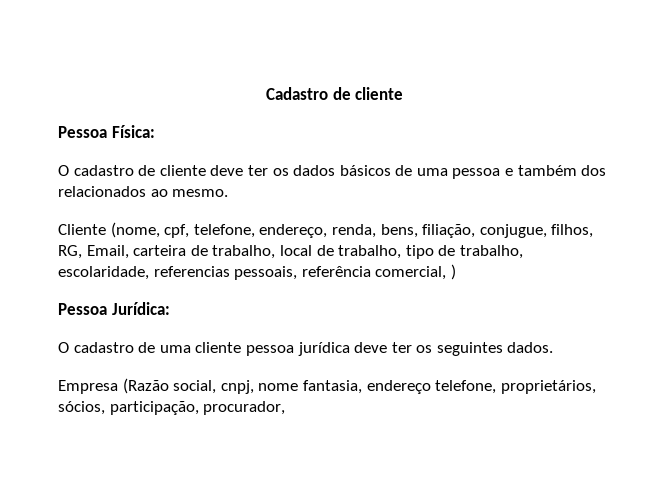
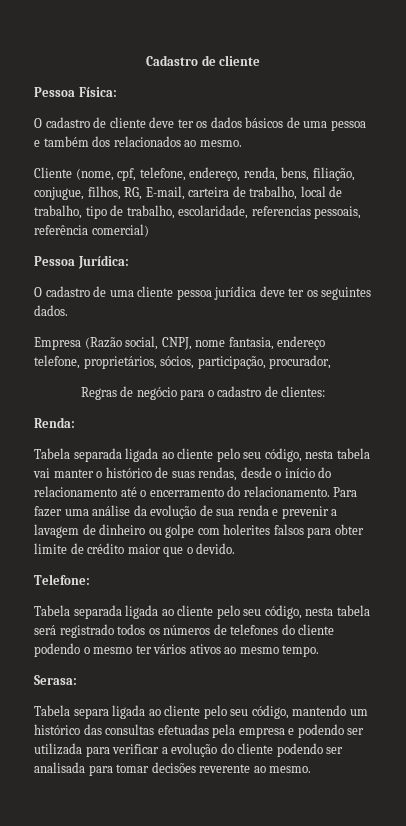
[86,245,129,259] Email, -> [145,186,185,200] E-mail,
[375,264,456,280] comercial, ) -> [91,224,149,237] comercial)
[220,380,254,394] cnpj, -> [161,337,192,350] CNPJ,
(286, 408) none -> [80,386,326,400] [34,417,75,428] [34,448,370,462] [33,467,332,481] [34,486,358,497] [34,505,338,519] [34,524,364,538] [34,543,236,557] [34,574,90,585] [34,605,370,619] [34,624,335,638] [34,643,320,657] [34,675,77,685] [34,705,368,719] [34,724,365,738] [34,743,344,757] [34,762,312,776] // Regras de negócio para o cadastro de clientes: // Renda: // Tabela separada ligada ao cliente pelo seu código, nesta tabela vai manter o histórico de suas rendas, desde o início do relacionamento até o encerramento do relacionamento. Para fazer uma análise da evolução de sua renda e prevenir a lavagem de dinheiro ou golpe com holerites falsos para obter limite de crédito maior que o devido. // Telefone: // Tabela separada ligada ao cliente pelo seu código, nesta tabela será registrado todos os números de telefones do cliente podendo o mesmo ter vários ativos ao mesmo tempo. // Serasa: // Tabela separa ligada ao cliente pelo seu código, mantendo um histórico das consultas efetuadas pela empresa e podendo ser utilizada para verificar a evolução do cliente podendo ser analisada para tomar decisões reverente ao mesmo.

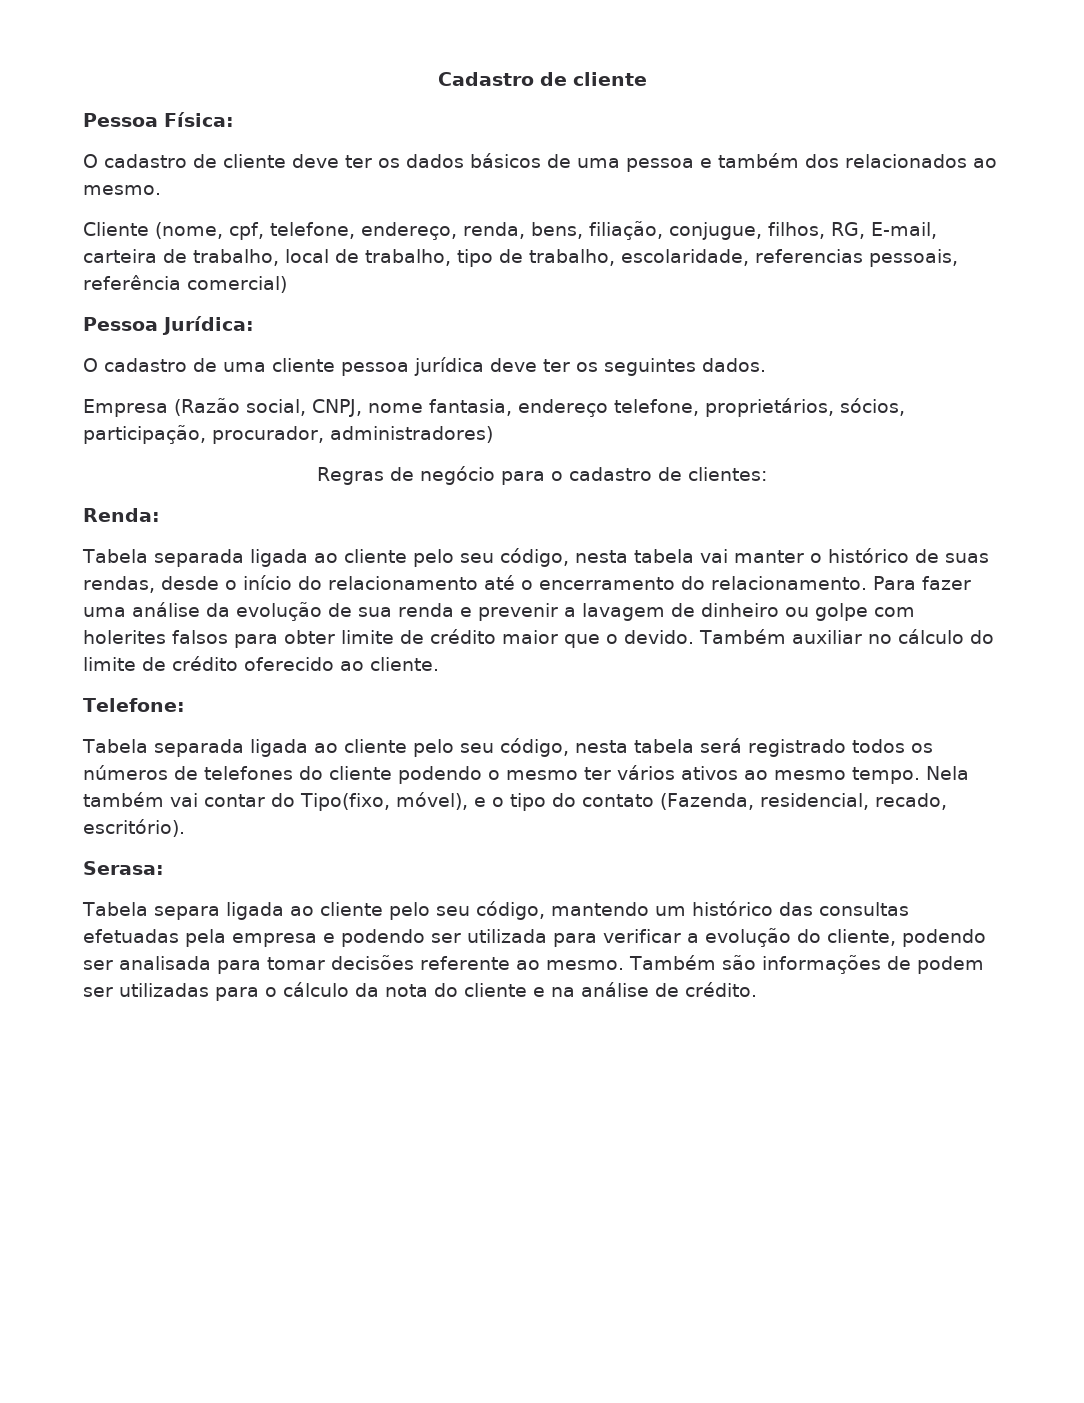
(332, 362) none -> [330,426,493,443] administradores)
(236, 548) none -> [699,629,994,644] [83,656,439,671] Também auxiliar no cálculo do limite de crédito oferecido ao cliente.
(320, 651) none -> [926,766,969,780] [83,792,947,811] [83,819,185,837] Nela também vai contar do Tipo(fixo, móvel), e o tipo do contato (Fazenda, residencial, recado, escritório).
[237,743,274,754] cliente -> [827,929,896,946] cliente,
[199,764,312,773] reverente ao mesmo. -> [420,955,984,974] [83,982,757,1001] referente ao mesmo. Também são informações de podem ser utilizadas para o cálculo da nota do cliente e na análise de crédito.

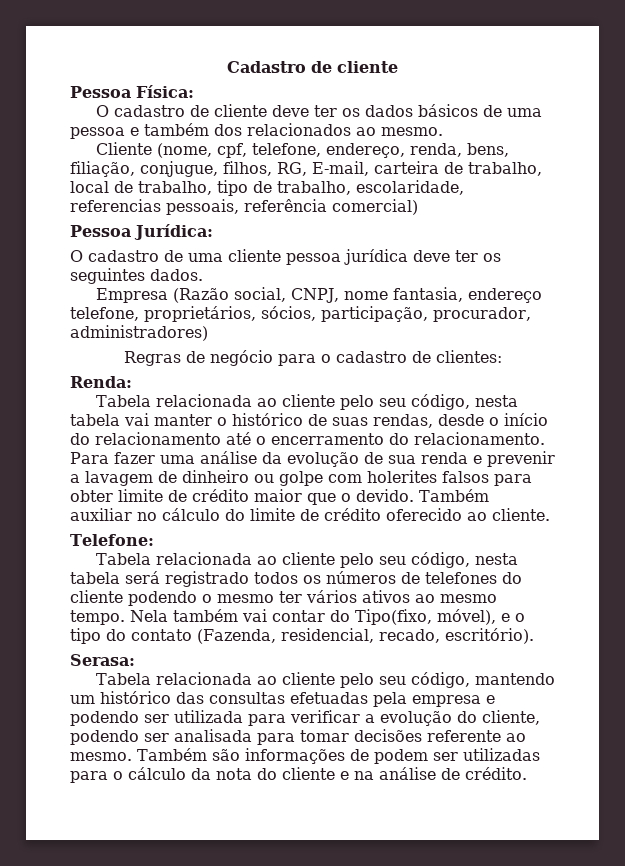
[153,549,308,567] separada ligada -> [155,394,252,407] relacionada
[153,739,308,757] separada ligada -> [155,552,252,565] relacionada
[153,902,284,920] separa ligada -> [155,672,252,685] relacionada

